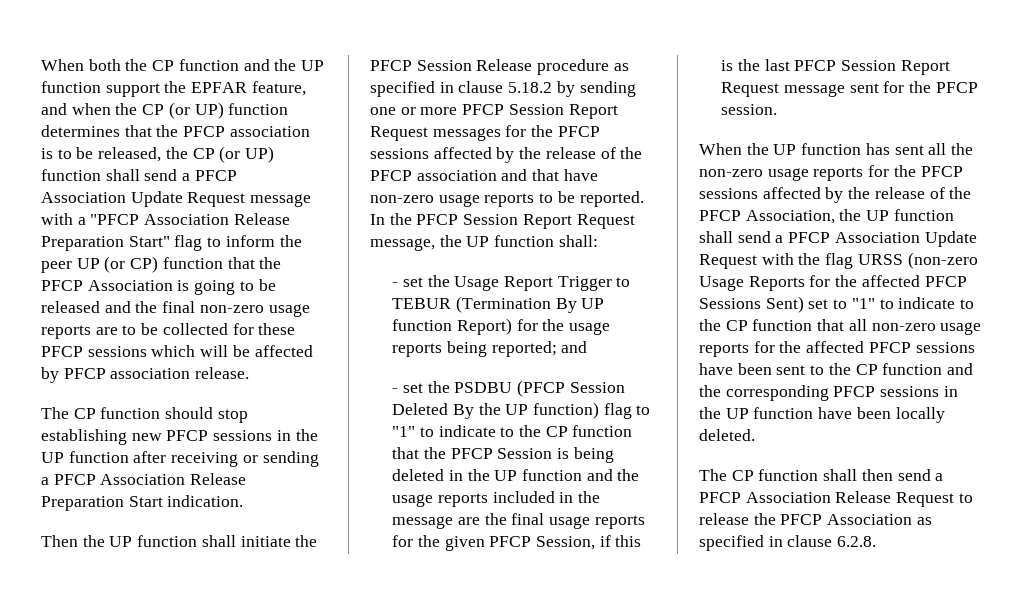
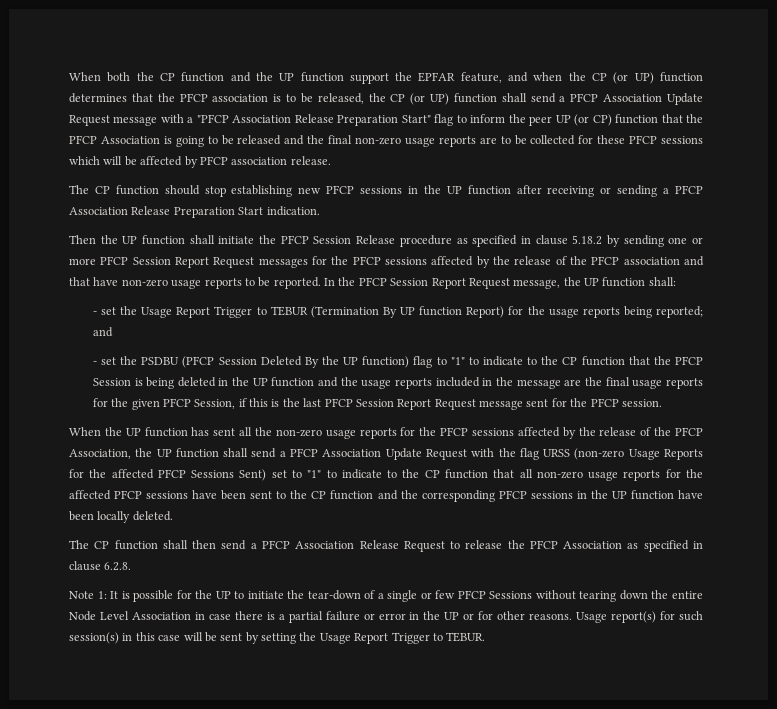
(877, 541) none -> [69,590,704,602] [69,611,703,623] [69,632,486,644] // Note 1: It is possible for the UP to initiate the tear-down of a single or few PFCP Sessions without tearing down the entire Node Level Association in case there is a partial failure or error in the UP or for other reasons. Usage report(s) for such session(s) in this case will be sent by setting the Usage Report Trigger to TEBUR.

